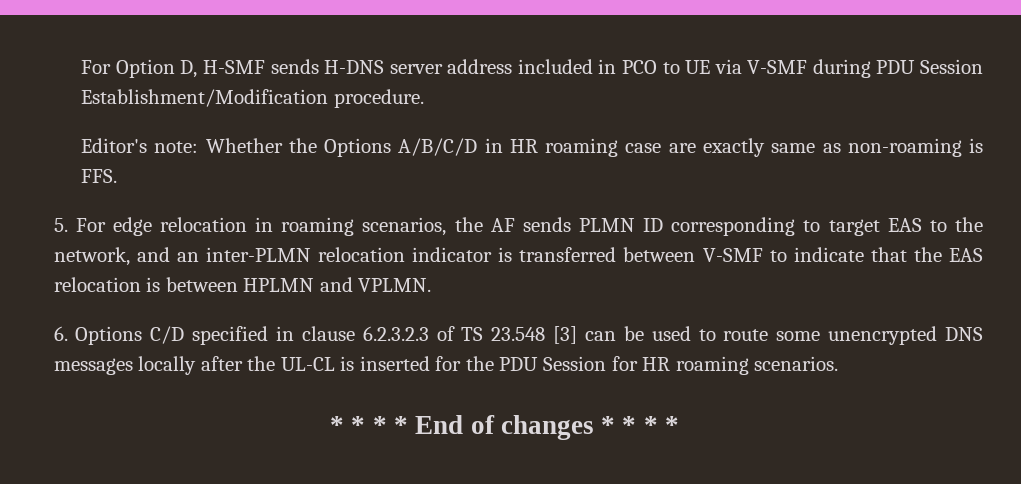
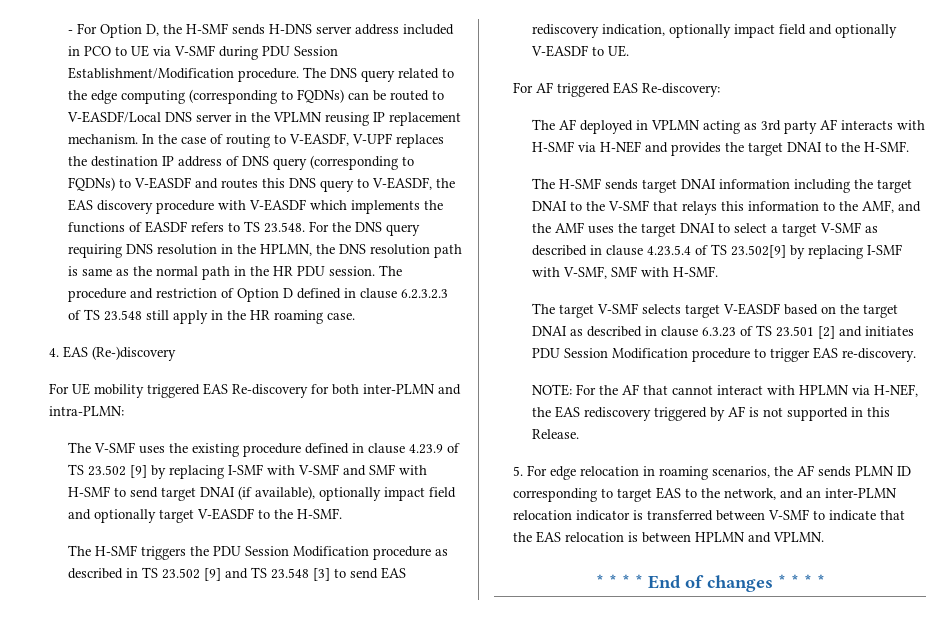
(81, 67) none -> [67,30,73,34] -
(198, 69) none -> [162,24,182,34] the
[81,138,983,157] [81,169,118,183] // Editor's note: Whether the Options A/B/C/D in HR roaming case are exactly same as non-roaming is FFS. -> [302,67,454,82] [67,89,444,104] [66,111,461,126] [67,133,444,148] [67,155,414,170] [67,177,455,192] [67,199,443,214] [67,221,420,236] [67,244,462,258] [67,265,402,280] [67,288,448,302] [67,309,355,324] [48,346,176,361] [48,383,461,398] [48,406,124,416] [67,442,460,457] [67,464,427,479] [67,486,456,501] [67,508,342,523] [67,545,448,560] [67,567,406,581] [531,24,897,38] [530,45,629,57] [512,82,720,97] [531,119,925,134] [531,141,909,156] [531,178,912,193] [531,200,921,215] [531,222,878,237] [531,244,902,259] [531,266,718,279] [531,303,898,318] [531,325,914,339] [531,347,916,362] [531,384,918,397] [531,406,890,421] [531,429,579,439] The DNS query related to the edge computing (corresponding to FQDNs) can be routed to V-EASDF/Local DNS server in the VPLMN reusing IP replacement mechanism. In the case of routing to V-EASDF, V-UPF replaces the destination IP address of DNS query (corresponding to FQDNs) to V-EASDF and routes this DNS query to V-EASDF, the EAS discovery procedure with V-EASDF which implements the functions of EASDF refers to TS 23.548. For the DNS query requiring DNS resolution in the HPLMN, the DNS resolution path is same as the normal path in the HR PDU session. The procedure and restriction of Option D defined in clause 6.2.3.2.3 of TS 23.548 still apply in the HR roaming case. // 4. EAS (Re-)discovery // For UE mobility triggered EAS Re-discovery for both inter-PLMN and intra-PLMN: // The V-SMF uses the existing procedure defined in clause 4.23.9 of TS 23.502 [9] by replacing I-SMF with V-SMF and SMF with H-SMF to send target DNAI (if available), optionally impact field and optionally target V-EASDF to the H-SMF. // The H-SMF triggers the PDU Session Modification procedure as described in TS 23.502 [9] and TS 23.548 [3] to send EAS rediscovery indication, optionally impact field and optionally V-EASDF to UE. // For AF triggered EAS Re-discovery: // The AF deployed in VPLMN acting as 3rd party AF interacts with H-SMF via H-NEF and provides the target DNAI to the H-SMF. // The H-SMF sends target DNAI information including the target DNAI to the V-SMF that relays this information to the AMF, and the AMF uses the target DNAI to select a target V-SMF as described in clause 4.23.5.4 of TS 23.502[9] by replacing I-SMF with V-SMF, SMF with H-SMF. // The target V-SMF selects target V-EASDF based on the target DNAI as described in clause 6.3.23 of TS 23.501 [2] and initiates PDU Session Modification procedure to trigger EAS re-discovery. // NOTE: For the AF that cannot interact with HPLMN via H-NEF, the EAS rediscovery triggered by AF is not supported in this Release.
[53,326,983,345] [53,356,839,375] // 6. Options C/D specified in clause 6.2.3.2.3 of TS 23.548 [3] can be used to route some unencrypted DNS messages locally after the UL-CL is inserted for the PDU Session for HR roaming scenarios. -> (824, 537) none

